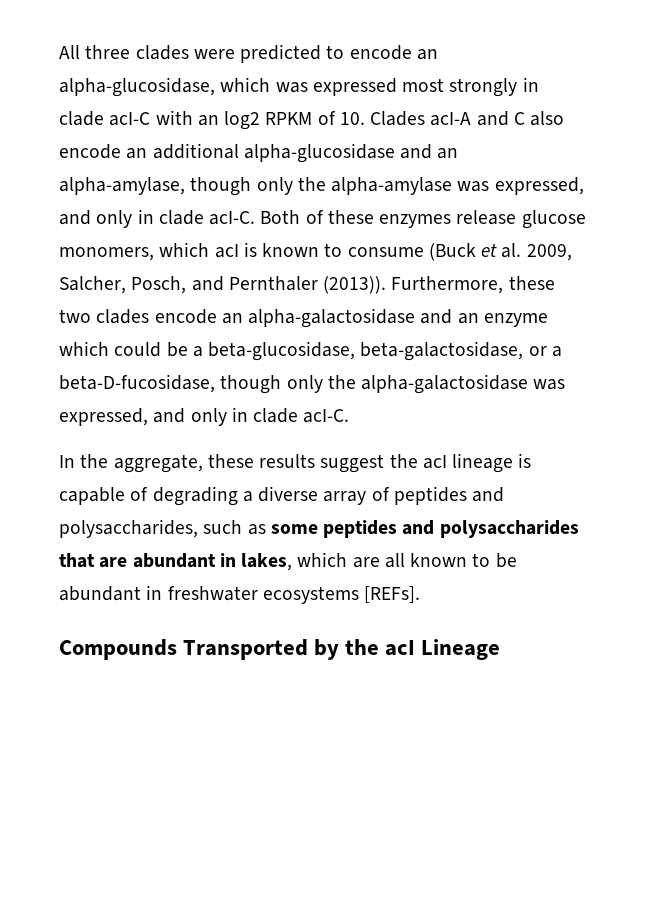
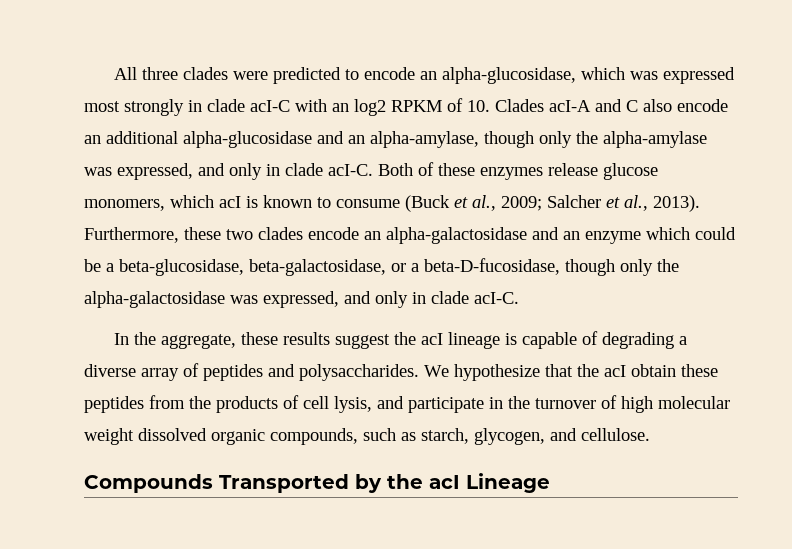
[501,243,572,261] [59,276,387,294] al. 2009, Salcher, Posch, and Pernthaler (2013)). -> [472,195,700,212] al., 2009; Salcher et al., 2013).
[59,519,579,538] [59,552,517,571] [59,585,421,604] polysaccharides, such as some peptides and polysaccharides that are abundant in lakes, which are all known to be abundant in freshwater ecosystems [REFs]. -> [299,364,718,381] [84,395,730,413] [84,428,650,445] polysaccharides. We hypothesize that the acI obtain these peptides from the products of cell lysis, and participate in the turnover of high molecular weight dissolved organic compounds, such as starch, glycogen, and cellulose.

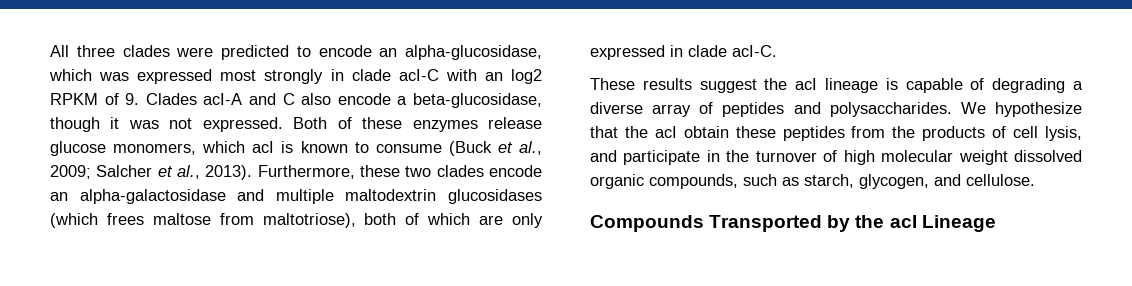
[467,100,490,112] 10. -> [125,93,140,105] 9.
[84,131,707,148] [84,163,373,180] an additional alpha-glucosidase and an alpha-amylase, though only the alpha-amylase was expressed, and only in clade acI-C. -> [397,93,542,108] [50,117,283,132] a beta-glucosidase, though it was not expressed.
[563,227,736,244] [84,258,679,276] [84,291,408,308] an enzyme which could be a beta-glucosidase, beta-galactosidase, or a beta-D-fucosidase, though only the alpha-galactosidase was expressed, and only -> [275,189,542,204] [50,213,544,228] [590,45,665,60] multiple maltodextrin glucosidases (which frees maltose from maltotriose), both of which are only expressed
[114,332,279,349] In the aggregate, these -> [590,78,635,90] These

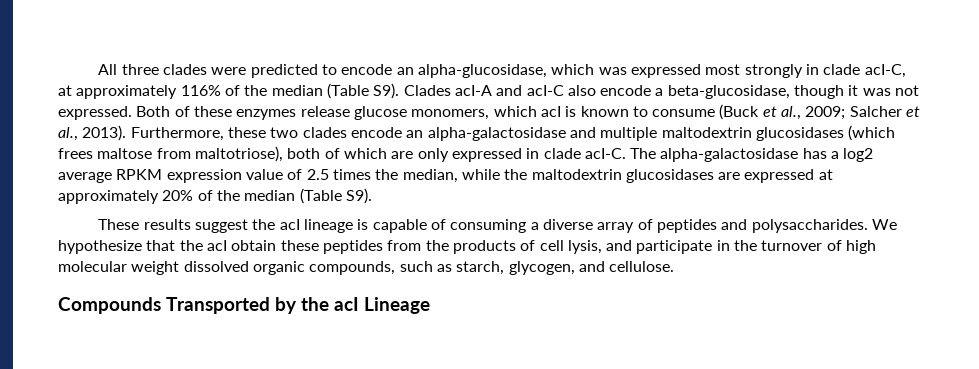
[398,69,543,84] [50,93,140,105] acI-C with an log2 RPKM of 9. -> [864,64,906,78] [58,83,400,99] acI-C, at approximately 116% of the median (Table S9).
[282,93,295,105] C -> [526,85,564,96] acI-C
(777, 51) none -> [630,148,874,162] [58,169,833,183] [58,188,372,204] The alpha-galactosidase has a log2 average RPKM expression value of 2.5 times the median, while the maltodextrin glucosidases are expressed at approximately 20% of the median (Table S9).
[992,78,1066,93] degrading -> [450,219,527,233] consuming

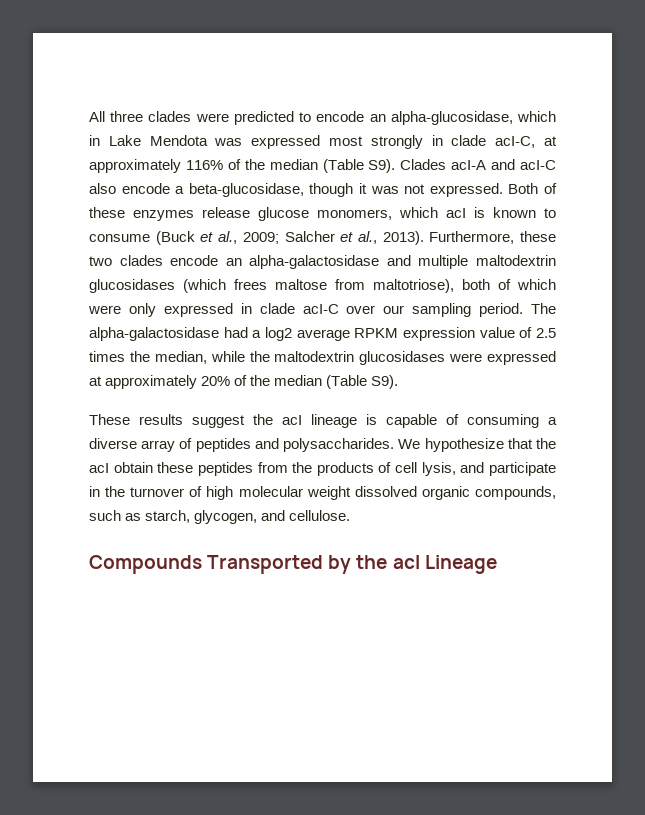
(595, 69) none -> [89,135,208,146] in Lake Mendota
[391,151,414,159] are -> [88,305,121,314] were
[584,148,626,159] acI-C. -> [302,303,524,317] acI-C over our sampling period.
[802,148,827,159] has -> [223,327,248,338] had
[718,172,741,180] are -> [449,353,483,362] were

